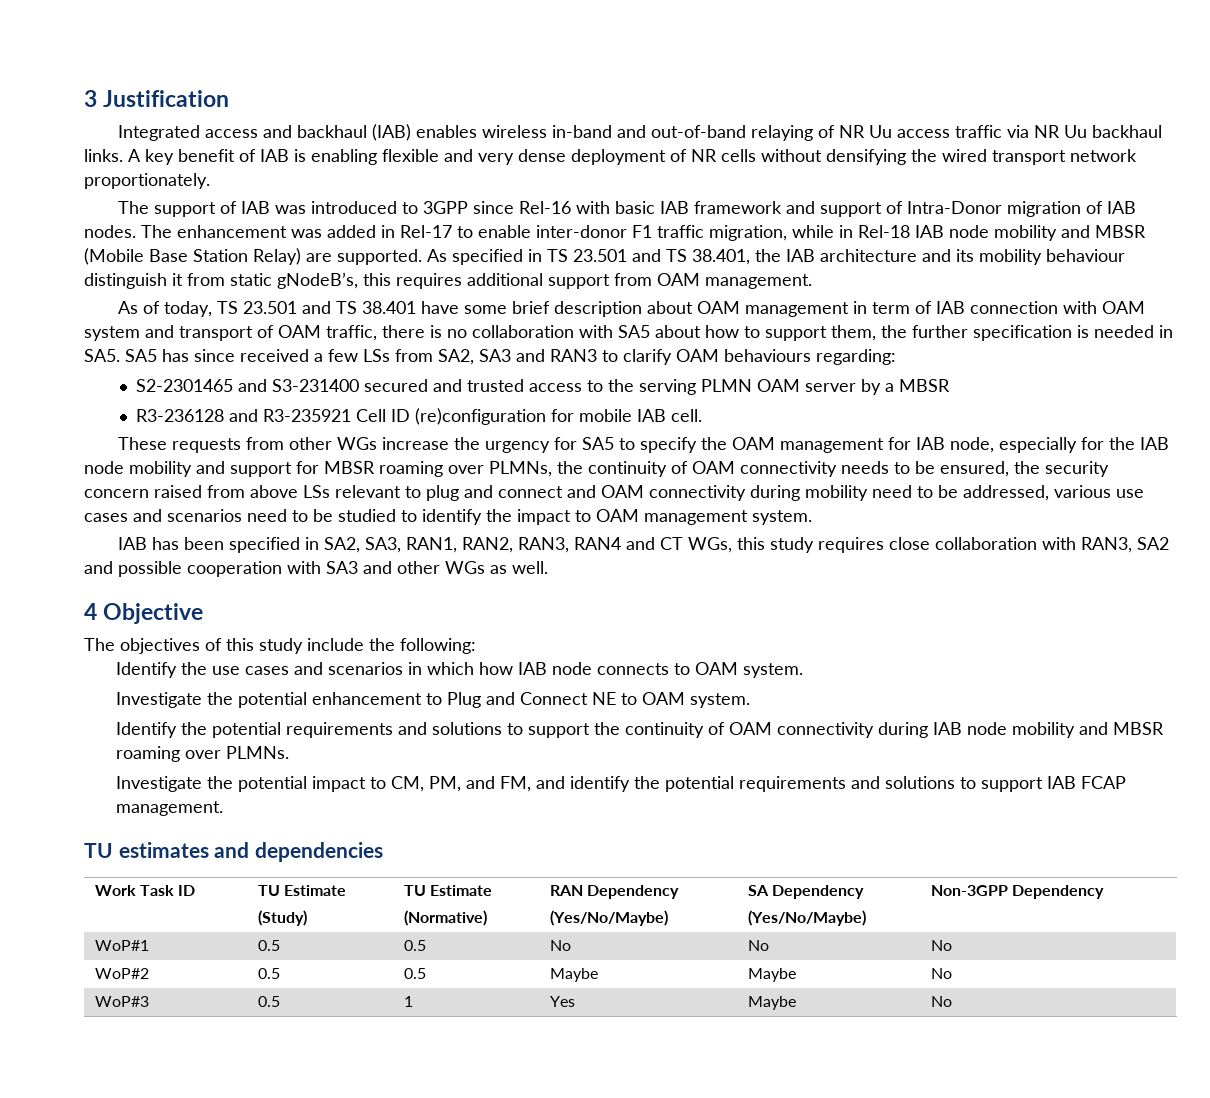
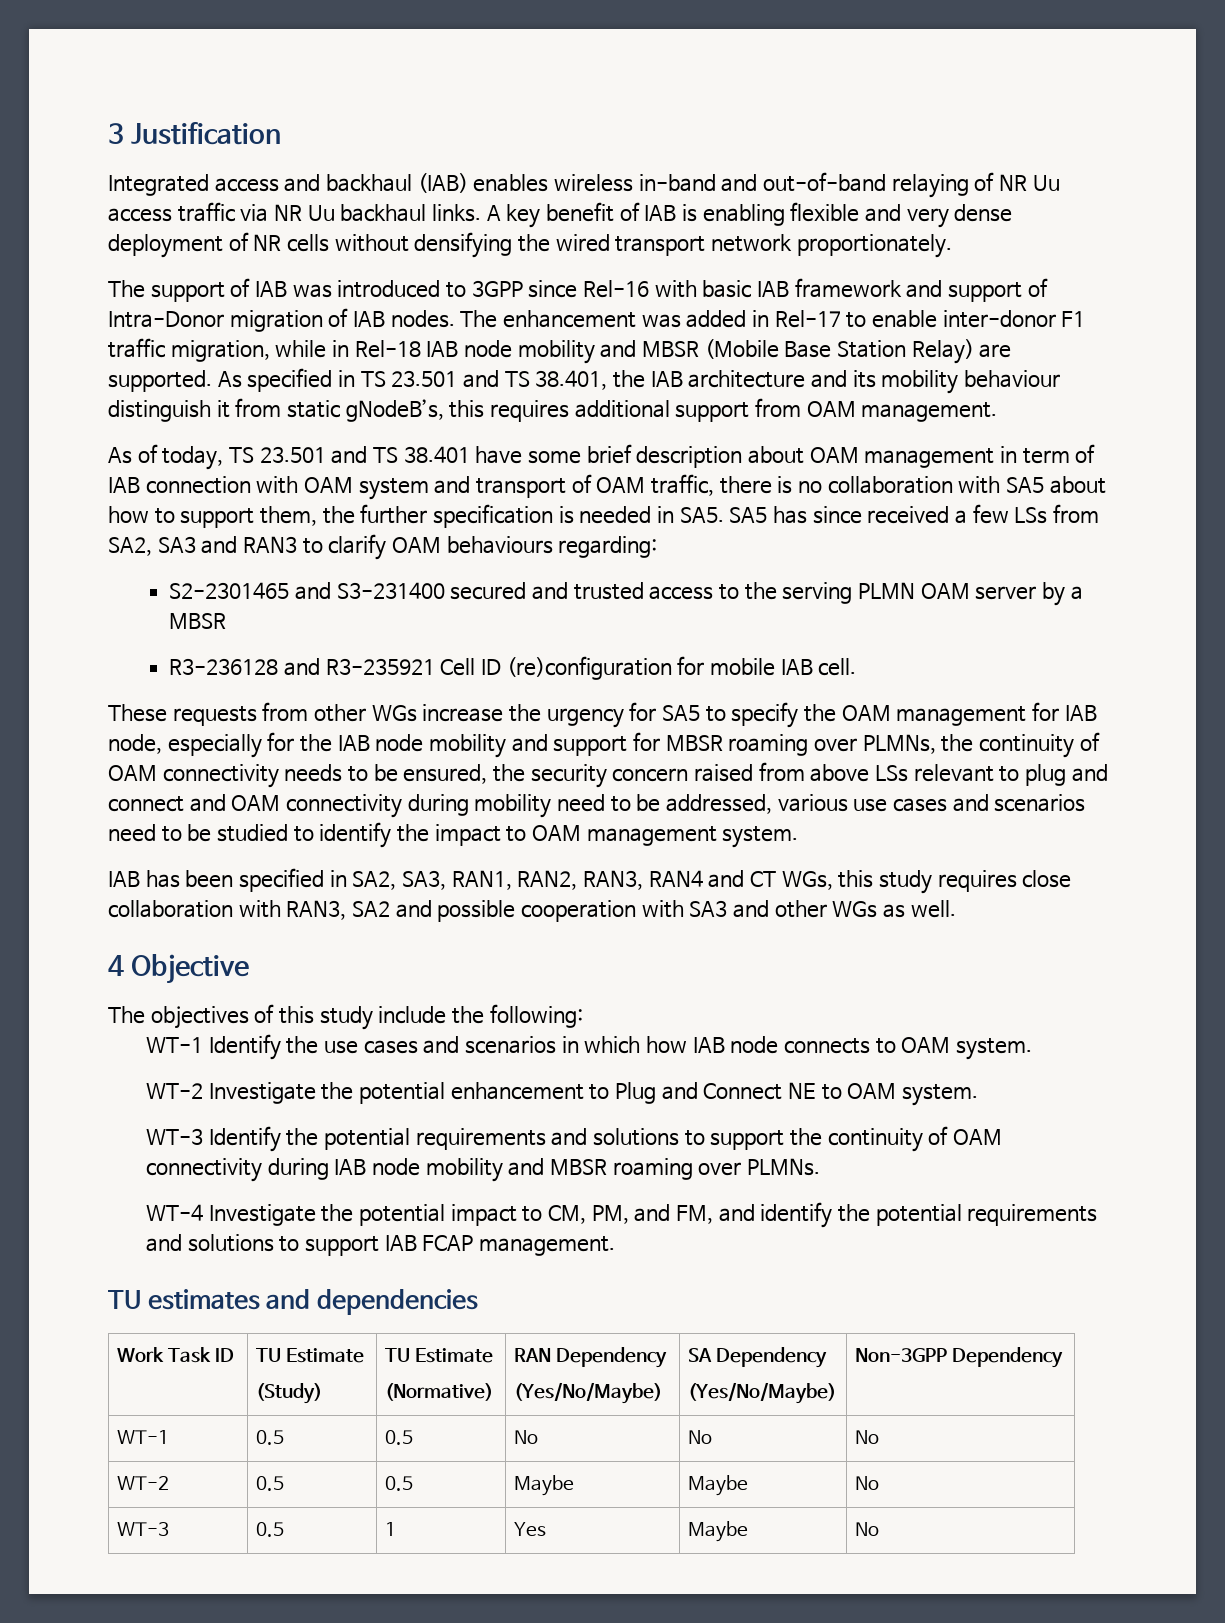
(476, 646) none -> [146,1037,204,1053] WT-1
(803, 670) none -> [146,1083,204,1099] WT-2
(750, 700) none -> [146,1128,204,1145] WT-3
(289, 752) none -> [146,1204,204,1221] WT-4
[94,940,149,951] WoP#1 -> [117,1430,170,1444] WT-1
[94,968,149,979] WoP#2 -> [117,1476,170,1490] WT-2
[94,996,149,1007] WoP#3 -> [117,1522,170,1536] WT-3

